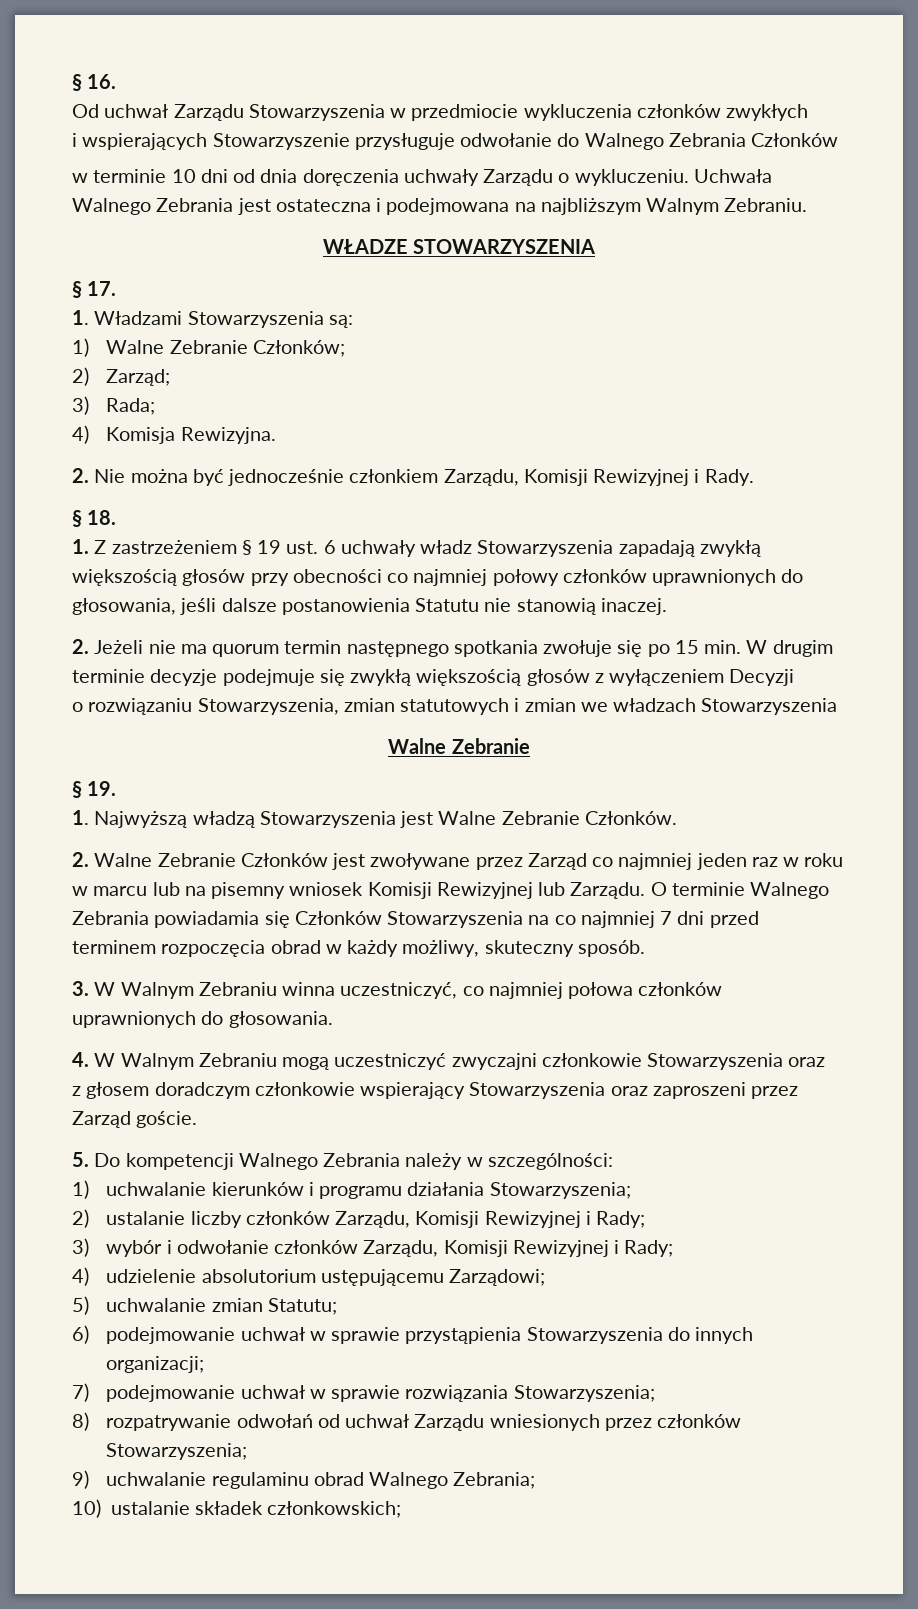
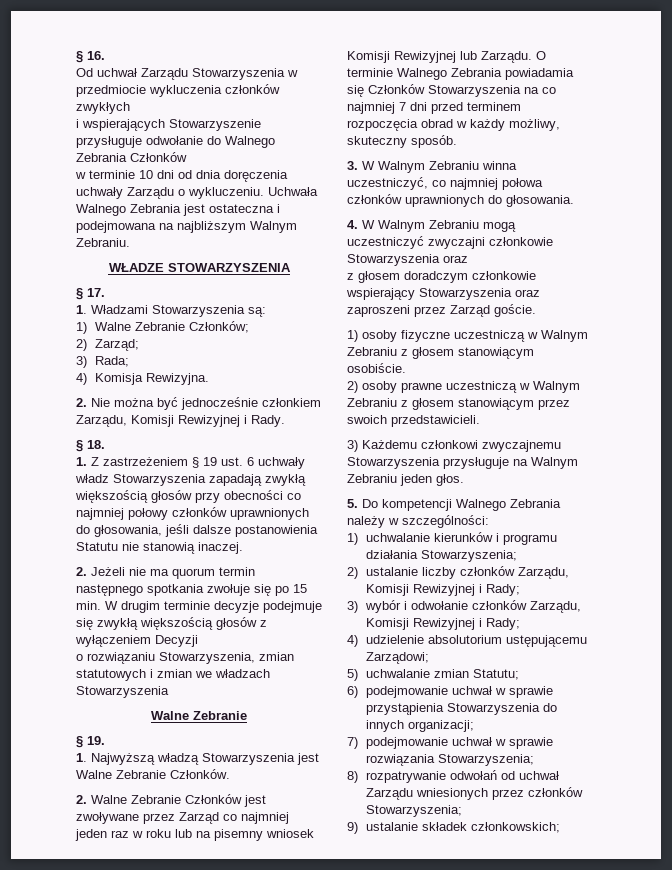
[72,886,148,896] w marcu -> (171, 833) none
(198, 1119) none -> [347,330,588,342] [347,347,534,359] [347,363,406,373] [347,381,580,393] [347,398,570,410] [347,415,480,427] [347,440,561,452] [347,457,578,469] [347,474,464,486] // 1) osoby fizyczne uczestniczą w Walnym Zebraniu z głosem stanowiącym osobiście. // 2) osoby prawne uczestniczą w Walnym Zebraniu z głosem stanowiącym przez swoich przedstawicieli. // 3) Każdemu członkowi zwyczajnemu Stowarzyszenia przysługuje na Walnym Zebraniu jeden głos.
[106,1472,536,1489] [72,1499,101,1518] uchwalanie regulaminu obrad Walnego Zebrania; // 10) -> (358, 828) none

